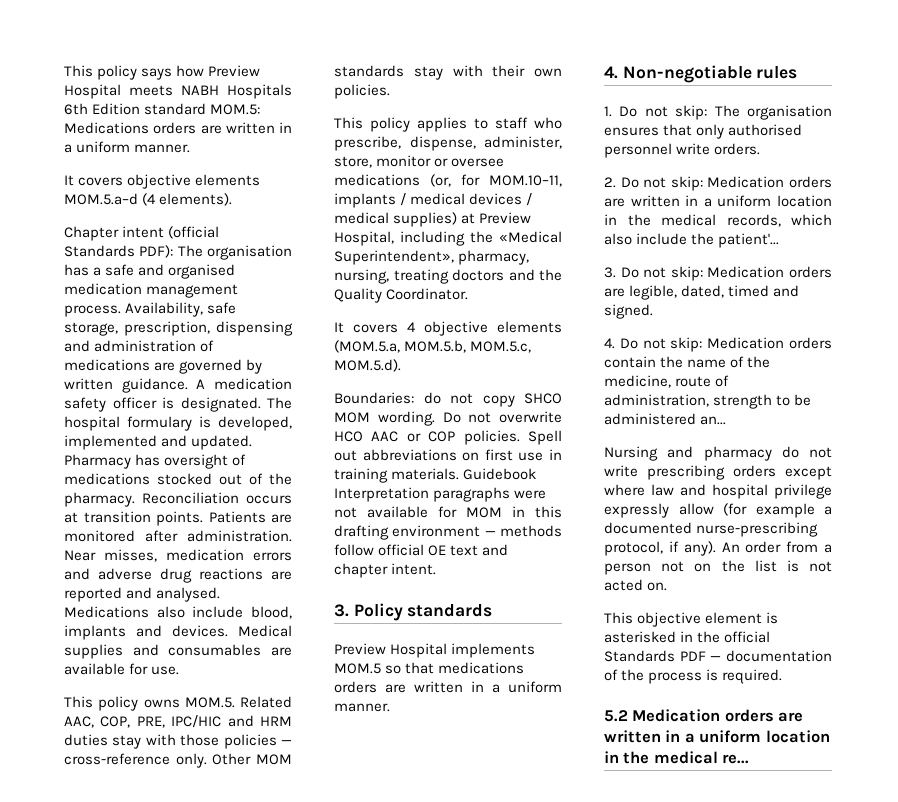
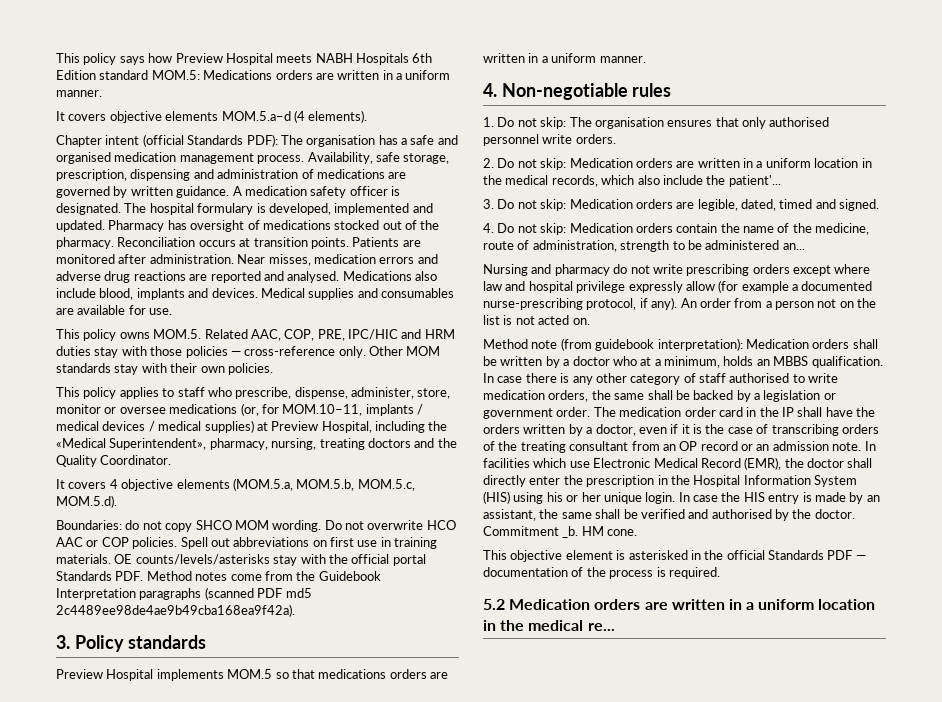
[463,468,537,480] [334,487,547,502] [334,506,562,518] [334,525,562,540] [334,544,509,556] [334,563,437,578] Guidebook Interpretation paragraphs were not available for MOM in this drafting environment — methods follow official OE text and chapter intent. -> [114,554,426,566] [56,571,381,581] [56,587,312,600] [56,604,295,617] OE counts/levels/asterisks stay with the official portal Standards PDF. Method notes come from the Guidebook Interpretation paragraphs (scanned PDF md5 2c4489ee98de4ae9b49cba168ea9f42a).
(668, 586) none -> [483,338,878,351] [483,356,883,368] [483,373,839,385] [483,390,836,402] [483,407,876,419] [483,424,879,436] [483,441,876,453] [483,457,873,470] [483,475,857,487] [483,491,880,504] [483,509,855,521] [483,526,638,538] // Method note (from guidebook interpretation): Medication orders shall be written by a doctor who at a minimum, holds an MBBS qualification. In case there is any other category of staff authorised to write medication orders, the same shall be backed by a legislation or government order. The medication order card in the IP shall have the orders written by a doctor, even if it is the case of transcribing orders of the treating consultant from an OP record or an admission note. In facilities which use Electronic Medical Record (EMR), the doctor shall directly enter the prescription in the Hospital Information System (HIS) using his or her unique login. In case the HIS entry is made by an assistant, the same shall be verified and authorised by the doctor. Commitment _b. HM cone.

